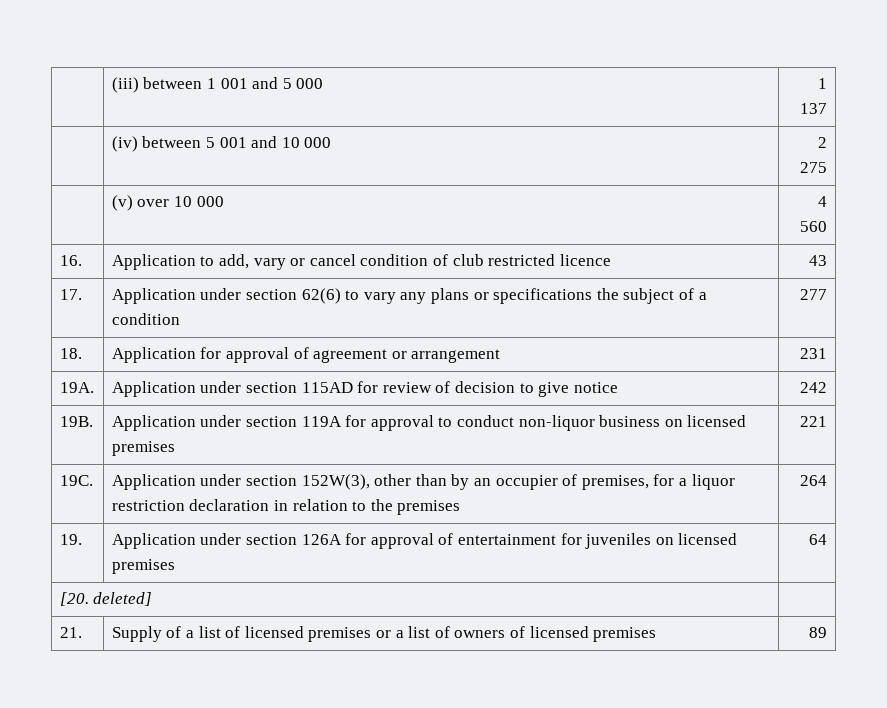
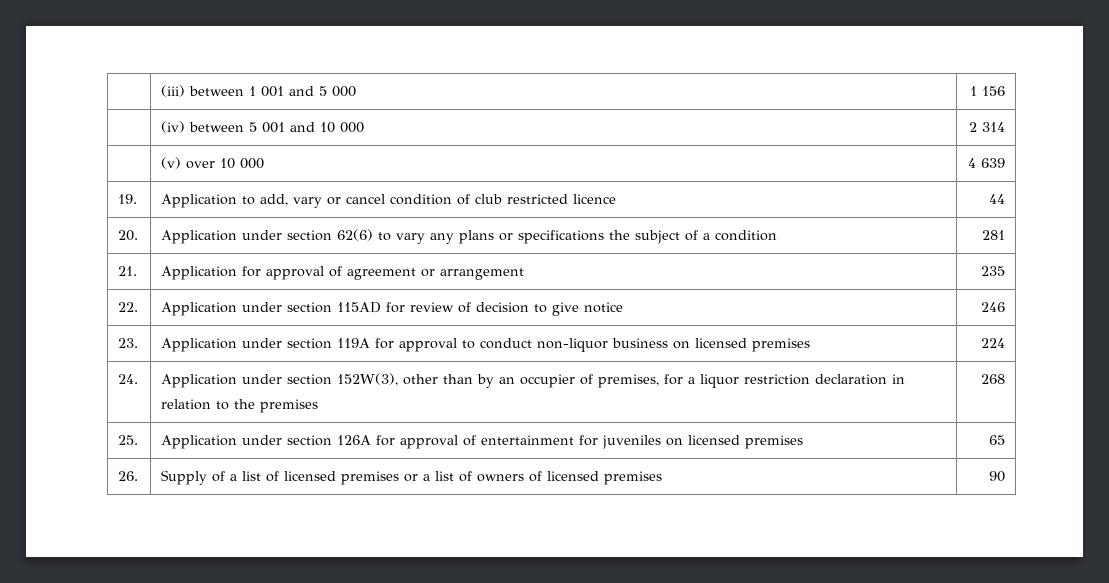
[800,103,828,114] 137 -> [981,86,1005,96] 156
[800,162,828,173] 275 -> [981,122,1005,132] 314
[800,221,828,232] [59,255,82,266] 560 // 16. -> [980,158,1005,168] [118,194,138,204] 639 // 19.
[809,255,828,266] [59,289,82,300] 43 // 17. -> [988,194,1005,204] [118,230,139,241] 44 // 20.
[800,289,828,300] [59,348,82,359] 277 // 18. -> [981,230,1005,240] [118,266,138,276] 281 // 21.
[800,348,828,359] [59,382,94,393] 231 // 19A. -> [980,266,1005,276] [118,302,139,312] 235 // 22.
[800,382,828,393] [59,416,93,427] 242 // 19B. -> [980,302,1005,312] [118,338,139,348] 246 // 23.
[800,416,828,427] [59,475,93,486] 221 // 19C. -> [980,338,1005,348] [118,374,139,384] 224 // 24.
[800,475,828,486] [59,534,82,545] 264 // 19. -> [980,374,1005,384] [118,435,139,445] 268 // 25.
[809,534,828,545] [59,592,153,606] [59,627,82,638] 64 // [20. deleted] | // 21. -> [988,435,1005,445] [118,471,139,481] 65 // 26.
[809,627,828,638] 89 -> [988,471,1005,482] 90

